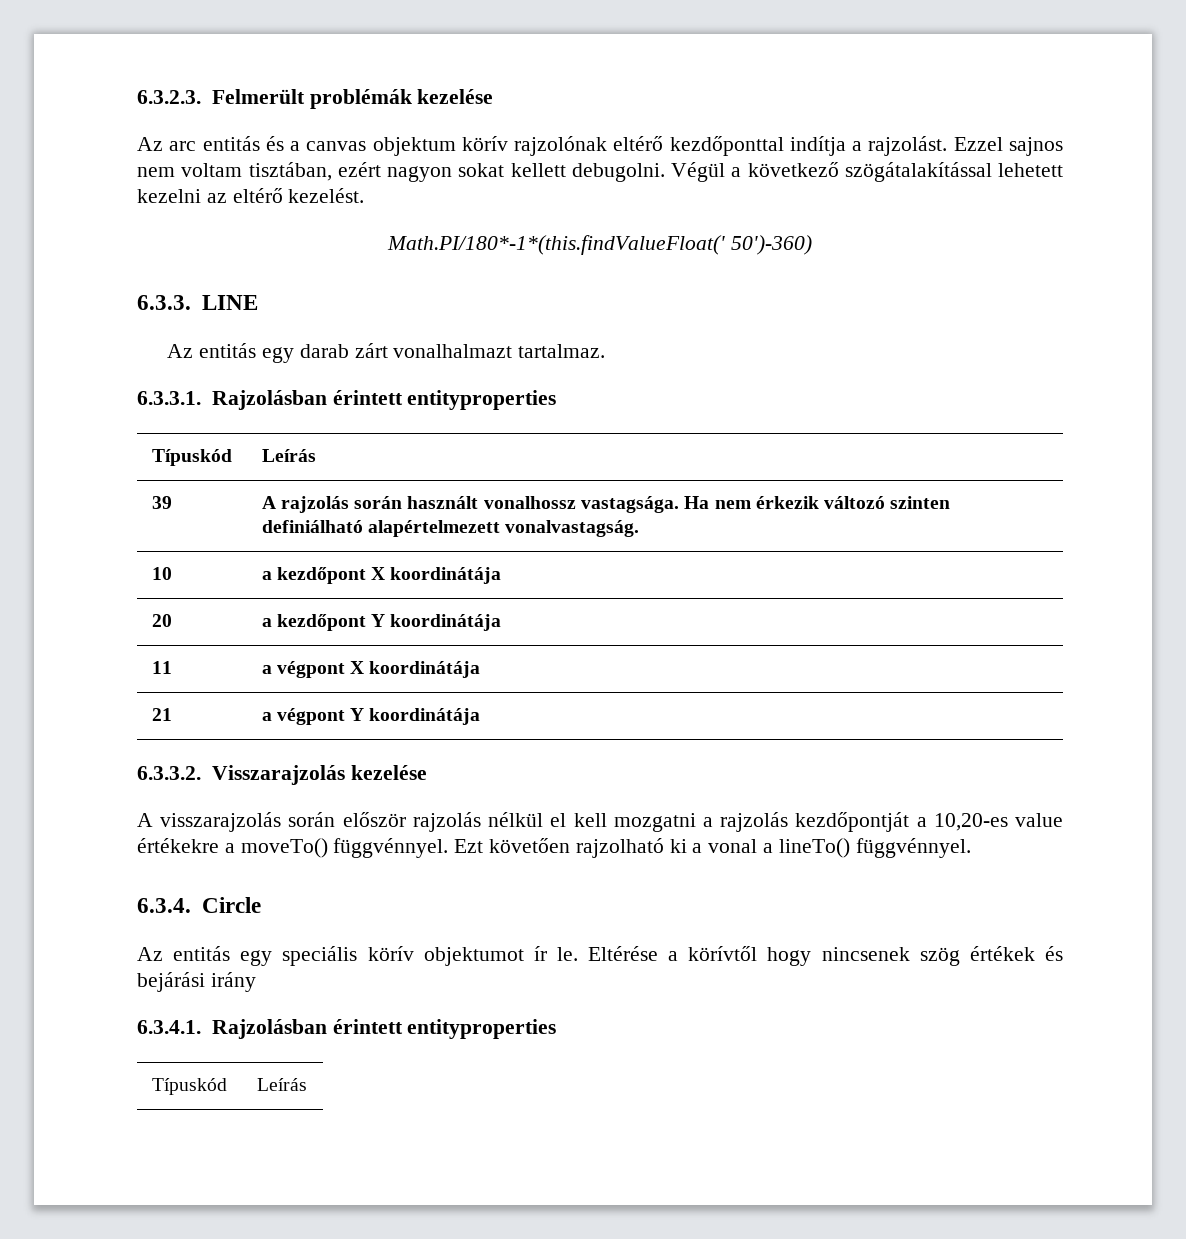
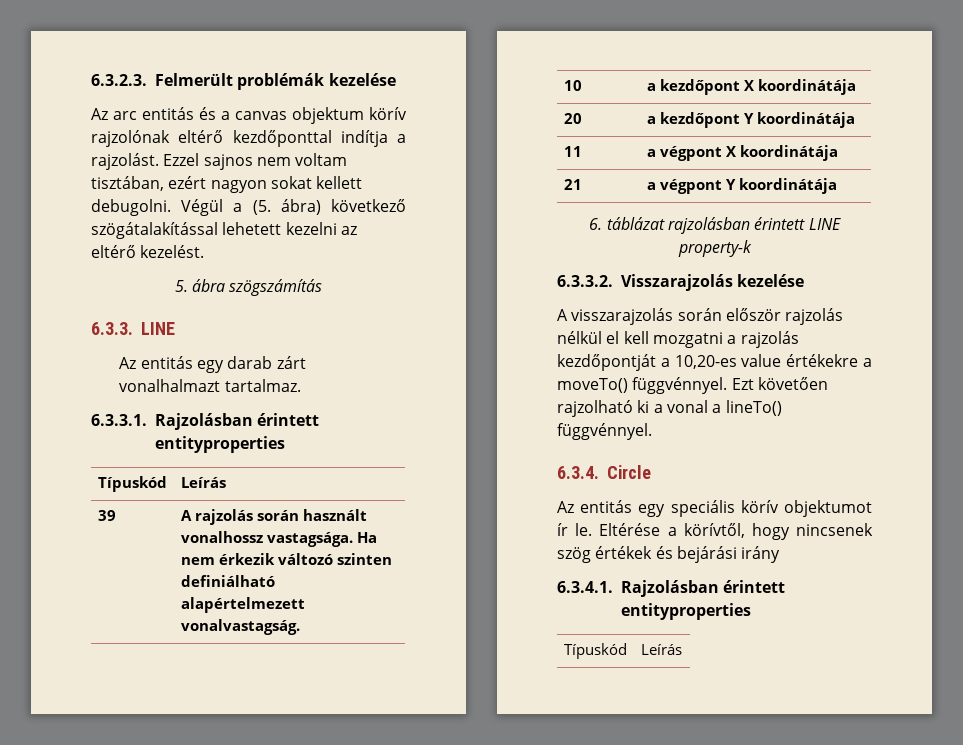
(742, 172) none -> [252,199,321,215] (5. ábra)
[387,235,812,255] Math.PI/180*-1*(this.findValueFloat(' 50')-360) -> [174,279,323,296] 5. ábra szögszámítás
(481, 716) none -> [589,217,841,234] [677,240,752,257] // 6. táblázat rajzolásban érintett LINE property-k
[688,946,758,961] körívtől -> [683,523,745,538] körívtől,

